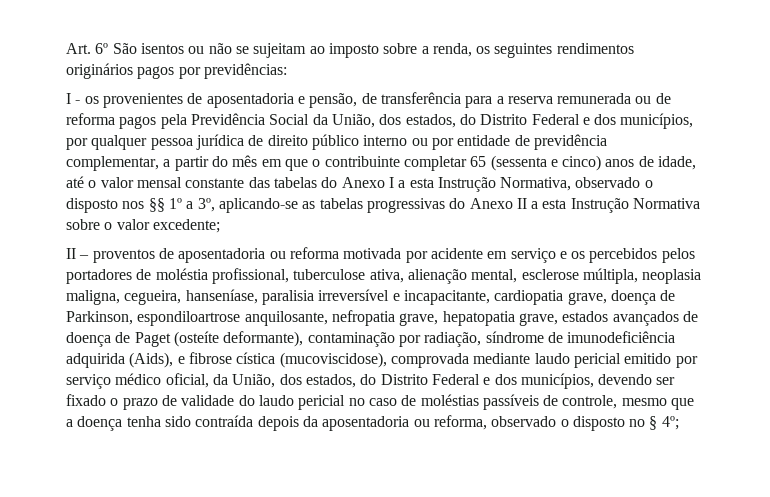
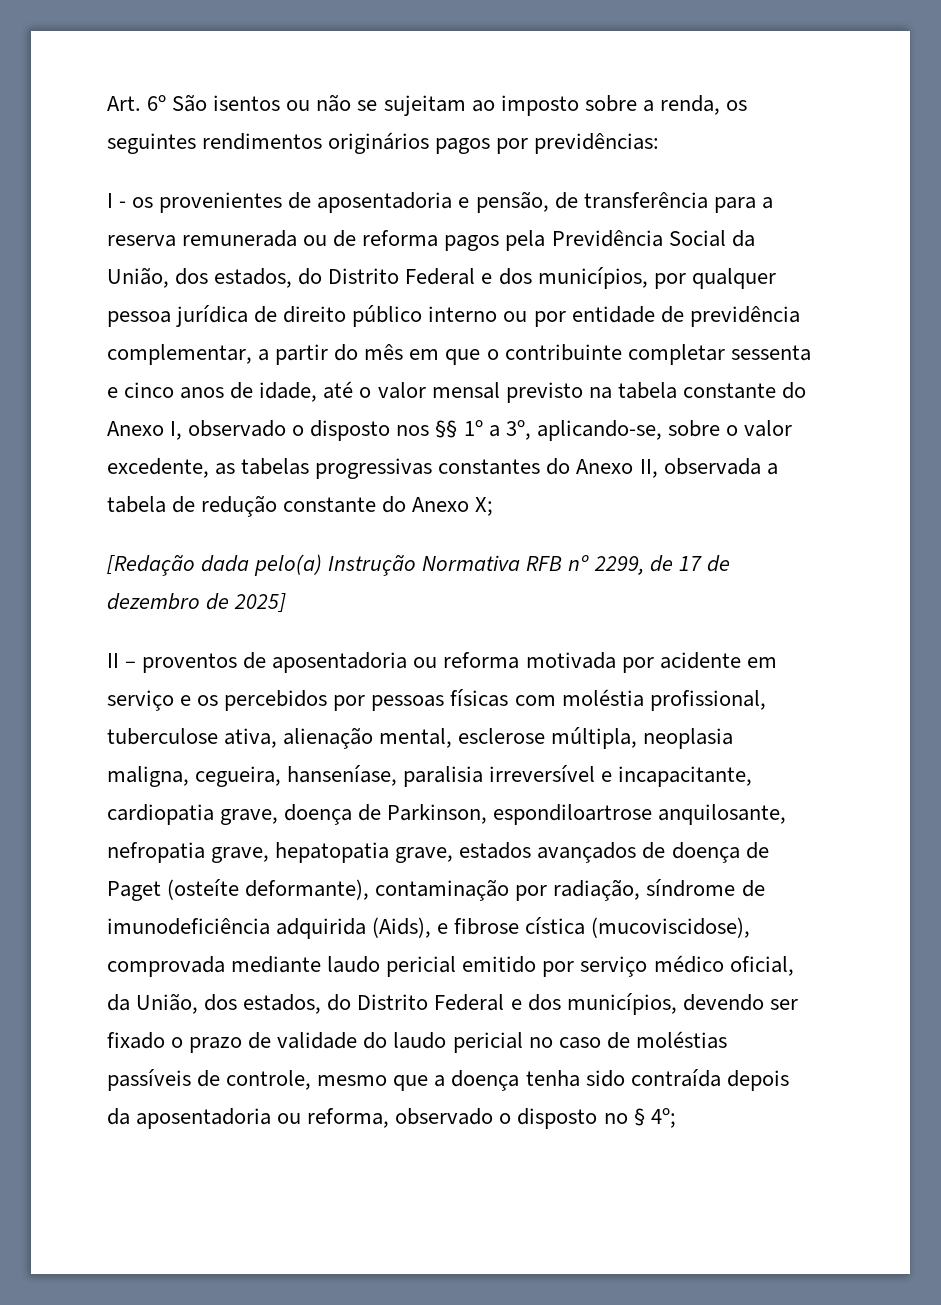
[470,155,602,171] 65 (sessenta e cinco) -> [730,345,811,361] [107,382,175,398] sessenta e cinco
[185,177,572,192] constante das tabelas do Anexo I a esta Instrução Normativa, -> [505,382,806,403] [107,421,183,440] previsto na tabela constante do Anexo I,
[218,198,298,213] aplicando-se -> [536,420,792,441] [107,458,209,478] aplicando-se, sobre o valor excedente,
[449,198,701,213] [66,219,220,233] do Anexo II a esta Instrução Normativa sobre o valor excedente; -> [438,458,778,478] [107,495,494,517] [107,554,730,576] [107,593,287,613] constantes do Anexo II, observada a tabela de redução constante do Anexo X; // [Redação dada pelo(a) Instrução Normativa RFB nº 2299, de 17 de dezembro de 2025]
[661,248,695,263] [66,269,152,284] pelos portadores de -> [333,689,556,711] por pessoas físicas com

